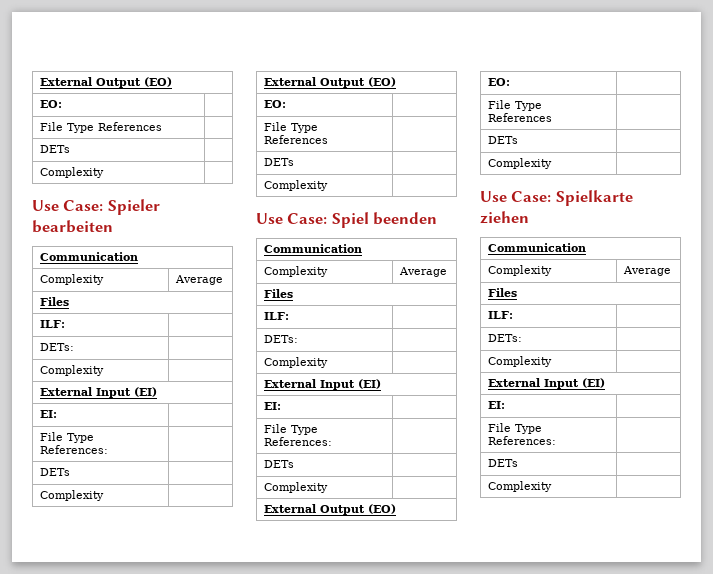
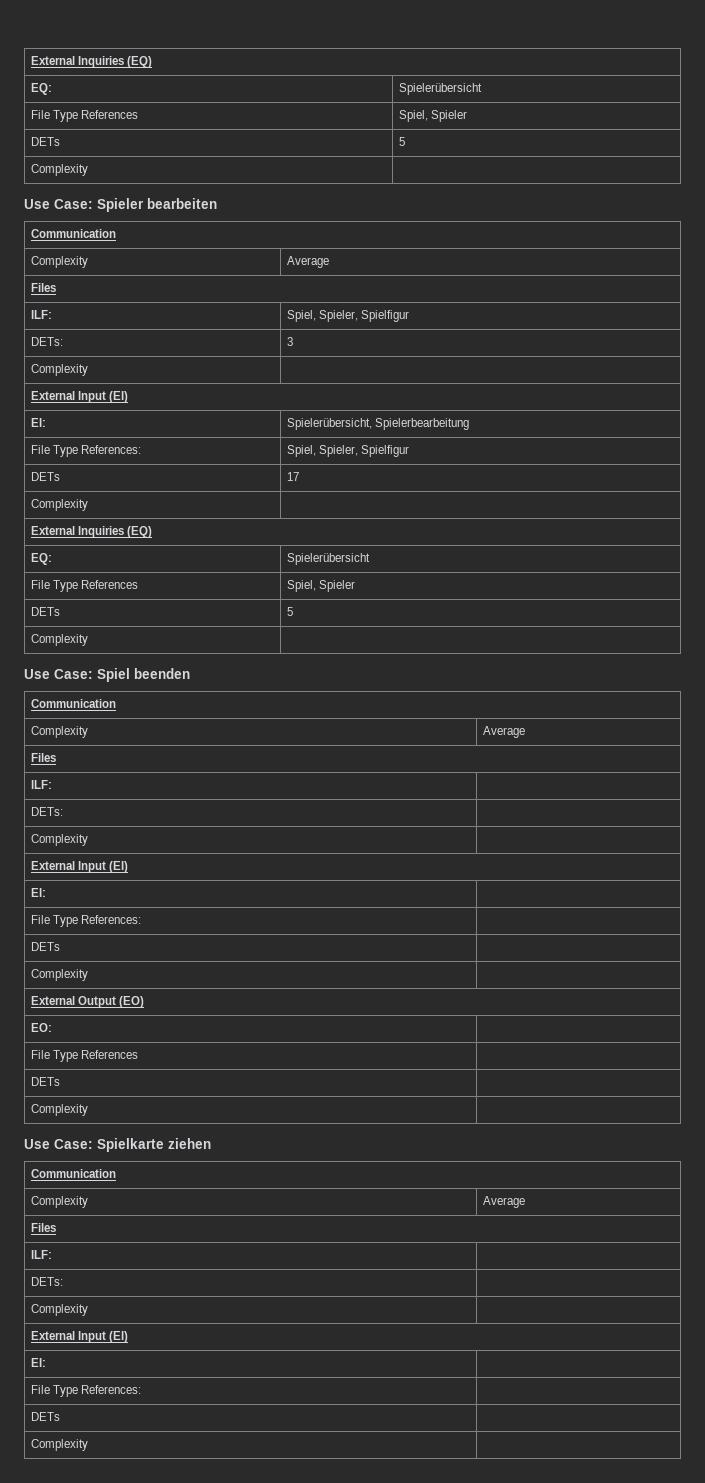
[39,77,172,88] [39,100,62,108] [39,122,162,133] [39,145,70,153] External Output (EO) // EO: | // File Type References | // DETs | -> [31,56,153,68] [31,83,53,95] [399,83,483,95] [31,110,139,122] [399,110,468,122] [31,137,61,146] [399,137,406,146] External Inquiries (EQ) // EQ: | Spielerübersicht // File Type References | Spiel, Spieler // DETs | 5
[39,343,74,351] [39,365,104,376] [39,387,157,398] [39,410,57,418] [39,432,94,443] [39,445,108,454] [39,468,70,476] [39,490,104,501] [263,77,396,88] [263,100,286,108] [263,122,318,133] [263,135,328,144] [263,158,294,166] // DETs: | // Complexity | // External Input (EI) // EI: | // File Type References: | // DETs | // Complexity | // External Output (EO) // EO: | // File Type References | // DETs | -> [287,310,410,322] [31,337,64,346] [287,337,294,346] [31,364,89,376] [31,391,129,403] [31,418,47,427] [287,418,470,430] [31,445,142,457] [287,445,410,457] [31,472,61,481] [287,472,300,481] [31,499,89,511] [31,526,153,538] [31,553,53,565] [287,553,371,565] [31,580,139,592] [287,580,356,592] [31,607,61,616] [287,607,294,616] Spiel, Spieler, Spielfigur // DETs: | 3 // Complexity | // External Input (EI) // EI: | Spielerübersicht, Spielerbearbeitung // File Type References: | Spiel, Spieler, Spielfigur // DETs | 17 // Complexity | // External Inquiries (EQ) // EQ: | Spielerübersicht // File Type References | Spiel, Spieler // DETs | 5

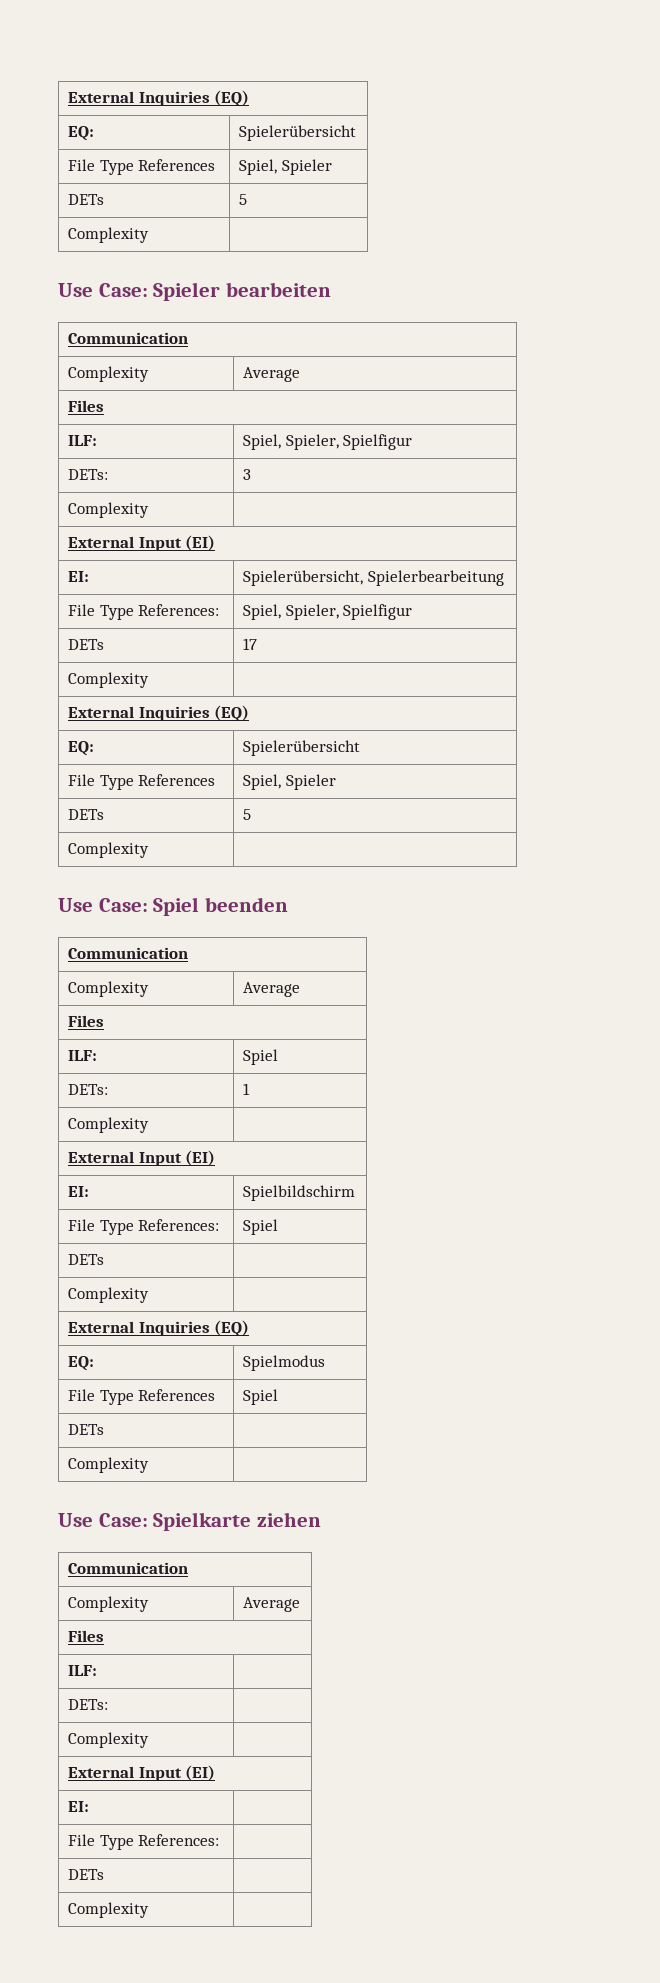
[31,807,64,816] [31,834,89,846] [31,861,129,873] [31,888,47,897] [31,915,142,927] // DETs: | // Complexity | // External Input (EI) // EI: | // File Type References: | -> [243,1049,279,1065] [68,1084,109,1095] [243,1083,251,1095] [68,1117,150,1133] [68,1150,216,1166] [68,1186,90,1197] [243,1185,356,1201] [68,1219,220,1235] [243,1219,279,1235] Spiel // DETs: | 1 // Complexity | // External Input (EI) // EI: | Spielbildschirm // File Type References: | Spiel
[78,996,145,1008] [31,1023,53,1032] [31,1050,139,1062] Output (EO) // EO: | // File Type References | -> [138,1320,250,1337] [68,1356,95,1371] [243,1355,326,1371] [68,1389,216,1405] [243,1389,279,1405] Inquiries (EQ) // EQ: | Spielmodus // File Type References | Spiel

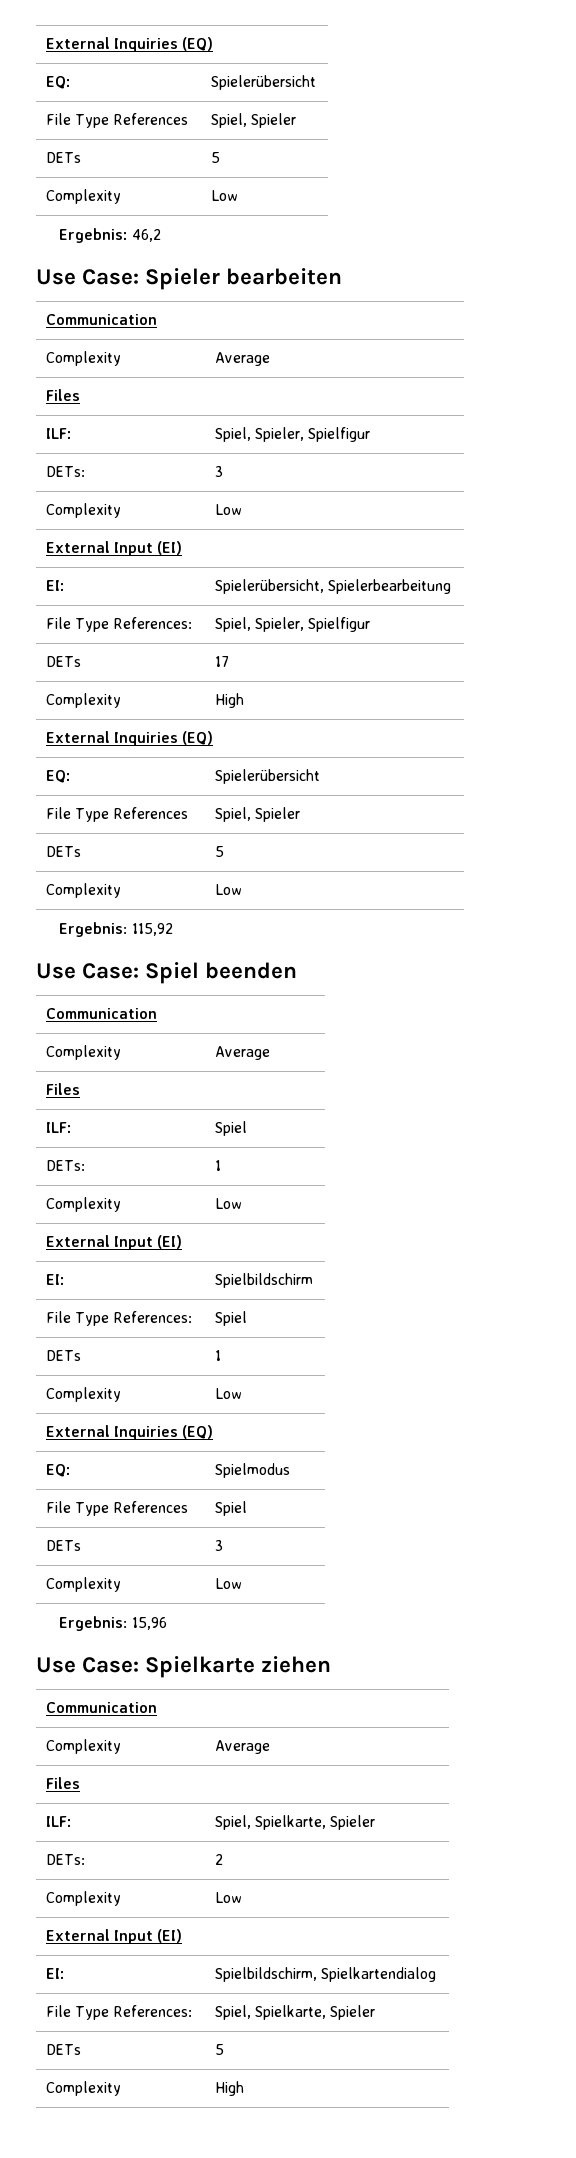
(150, 235) none -> [210,190,238,201] [59,228,161,243] Low // Ergebnis: 46,2
(150, 510) none -> [214,504,242,515] Low
(150, 680) none -> [214,693,244,708] High
(150, 850) none -> [214,884,242,895] [59,922,173,937] Low // Ergebnis: 115,92
(150, 1125) none -> [214,1198,242,1209] Low
[68,1287,150,1303] // Complexity | -> [214,1350,221,1361] [45,1387,121,1402] [214,1388,242,1399] 1 // Complexity | Low
[68,1457,150,1473] // Complexity | -> [214,1540,223,1551] [45,1577,121,1592] [214,1578,242,1589] [59,1616,167,1631] 3 // Complexity | Low // Ergebnis: 15,96
[68,1699,109,1710] [68,1732,150,1748] [68,1765,216,1781] [68,1801,90,1812] [68,1834,220,1850] [68,1869,105,1880] [68,1902,150,1918] // DETs: | // Complexity | // External Input (EI) // EI: | // File Type References: | // DETs | // Complexity | -> [214,1815,376,1830] [45,1854,85,1865] [214,1854,223,1865] [45,1891,121,1906] [214,1892,242,1903] [45,1929,183,1944] [45,1968,64,1979] [214,1967,437,1982] [45,2005,193,2020] [214,2005,376,2020] [45,2044,81,2055] [214,2044,224,2055] [45,2081,121,2096] [214,2081,244,2096] Spiel, Spielkarte, Spieler // DETs: | 2 // Complexity | Low // External Input (EI) // EI: | Spielbildschirm, Spielkartendialog // File Type References: | Spiel, Spielkarte, Spieler // DETs | 5 // Complexity | High

